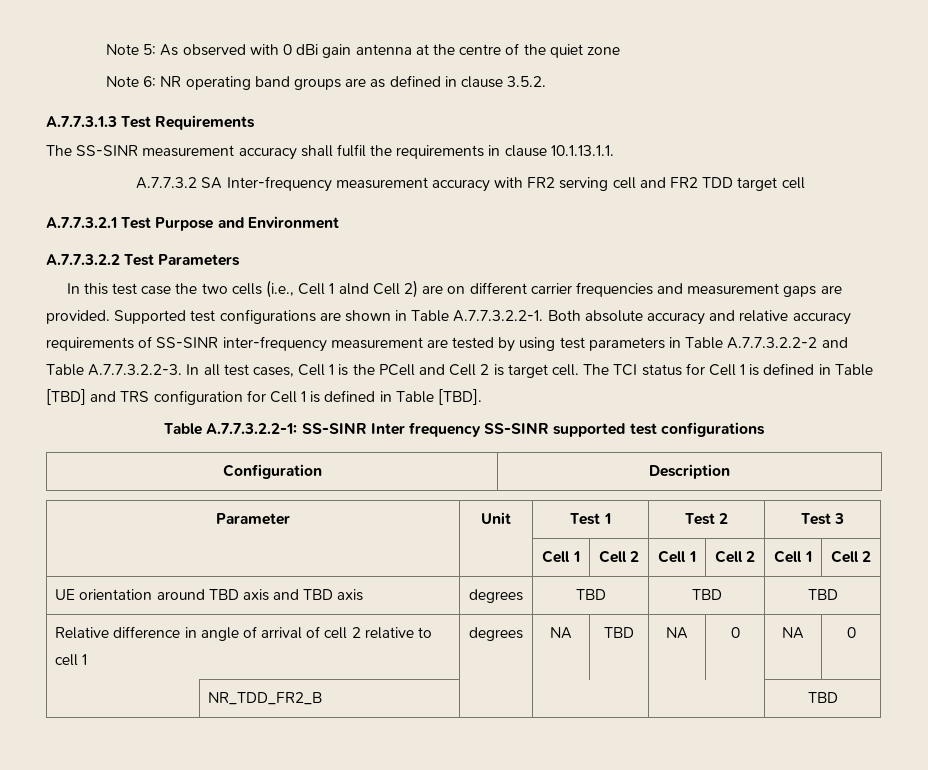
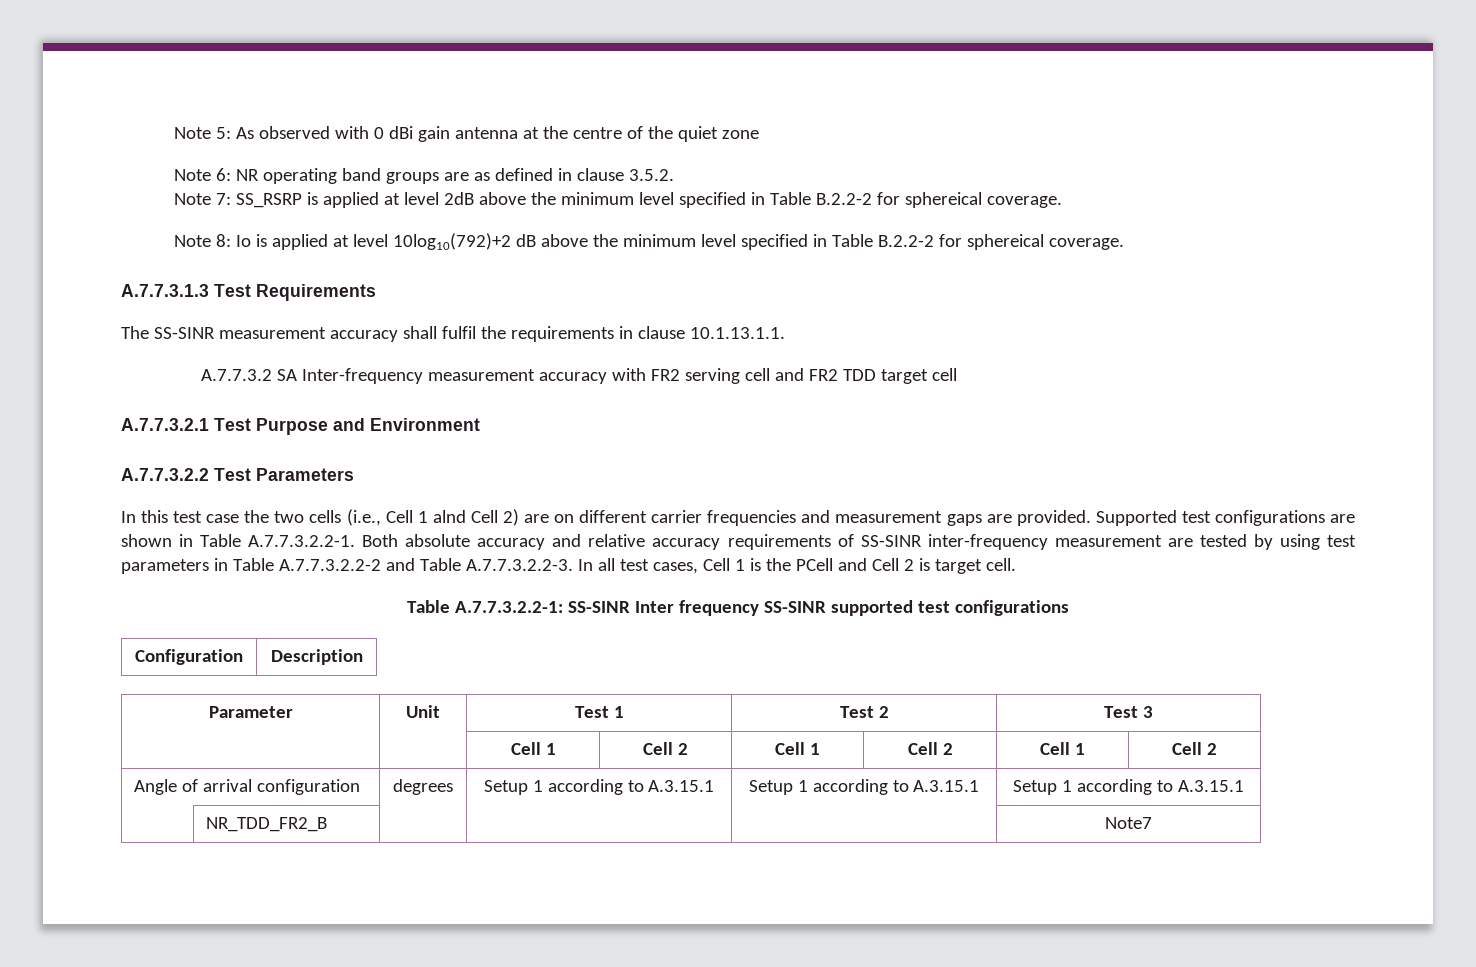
(547, 81) none -> [174,192,1063,208] [174,233,1125,250] // Note 7: SS_RSRP is applied at level 2dB above the minimum level specified in Table B.2.2-2 for sphereical coverage. // Note 8: Io is applied at level 10log10(792)+2 dB above the minimum level specified in Table B.2.2-2 for sphereical coverage.
[583,363,873,376] [46,389,483,405] The TCI status for Cell 1 is defined in Table [TBD] and TRS configuration for Cell 1 is defined in Table [TBD]. -> (1016, 564) none
[55,589,364,601] [469,589,523,603] [575,589,606,600] [691,589,722,600] [807,589,838,600] [55,626,432,641] [55,654,88,666] [469,627,523,641] [550,627,572,639] [604,627,634,638] [666,627,688,639] [730,627,740,638] [782,627,804,639] [846,627,856,638] UE orientation around TBD axis and TBD axis | degrees | TBD | TBD | TBD // Relative difference in angle of arrival of cell 2 relative to cell 1 | degrees | NA | TBD | NA | 0 | NA | 0 -> [134,779,361,795] [393,779,453,795] [483,779,715,795] [748,779,980,795] [1013,779,1244,795] Angle of arrival configuration | degrees | Setup 1 according to A.3.15.1 | Setup 1 according to A.3.15.1 | Setup 1 according to A.3.15.1
[807,692,838,703] TBD -> [1105,817,1152,829] Note7

